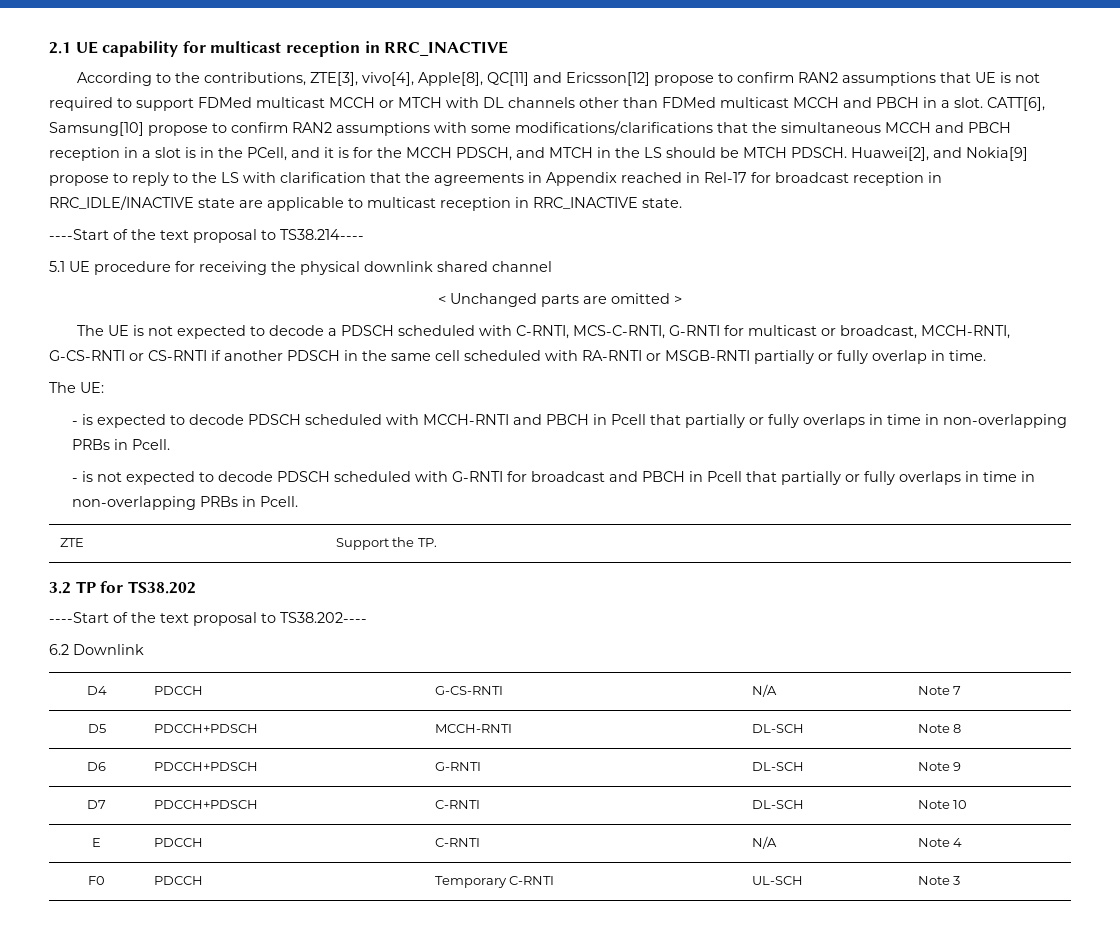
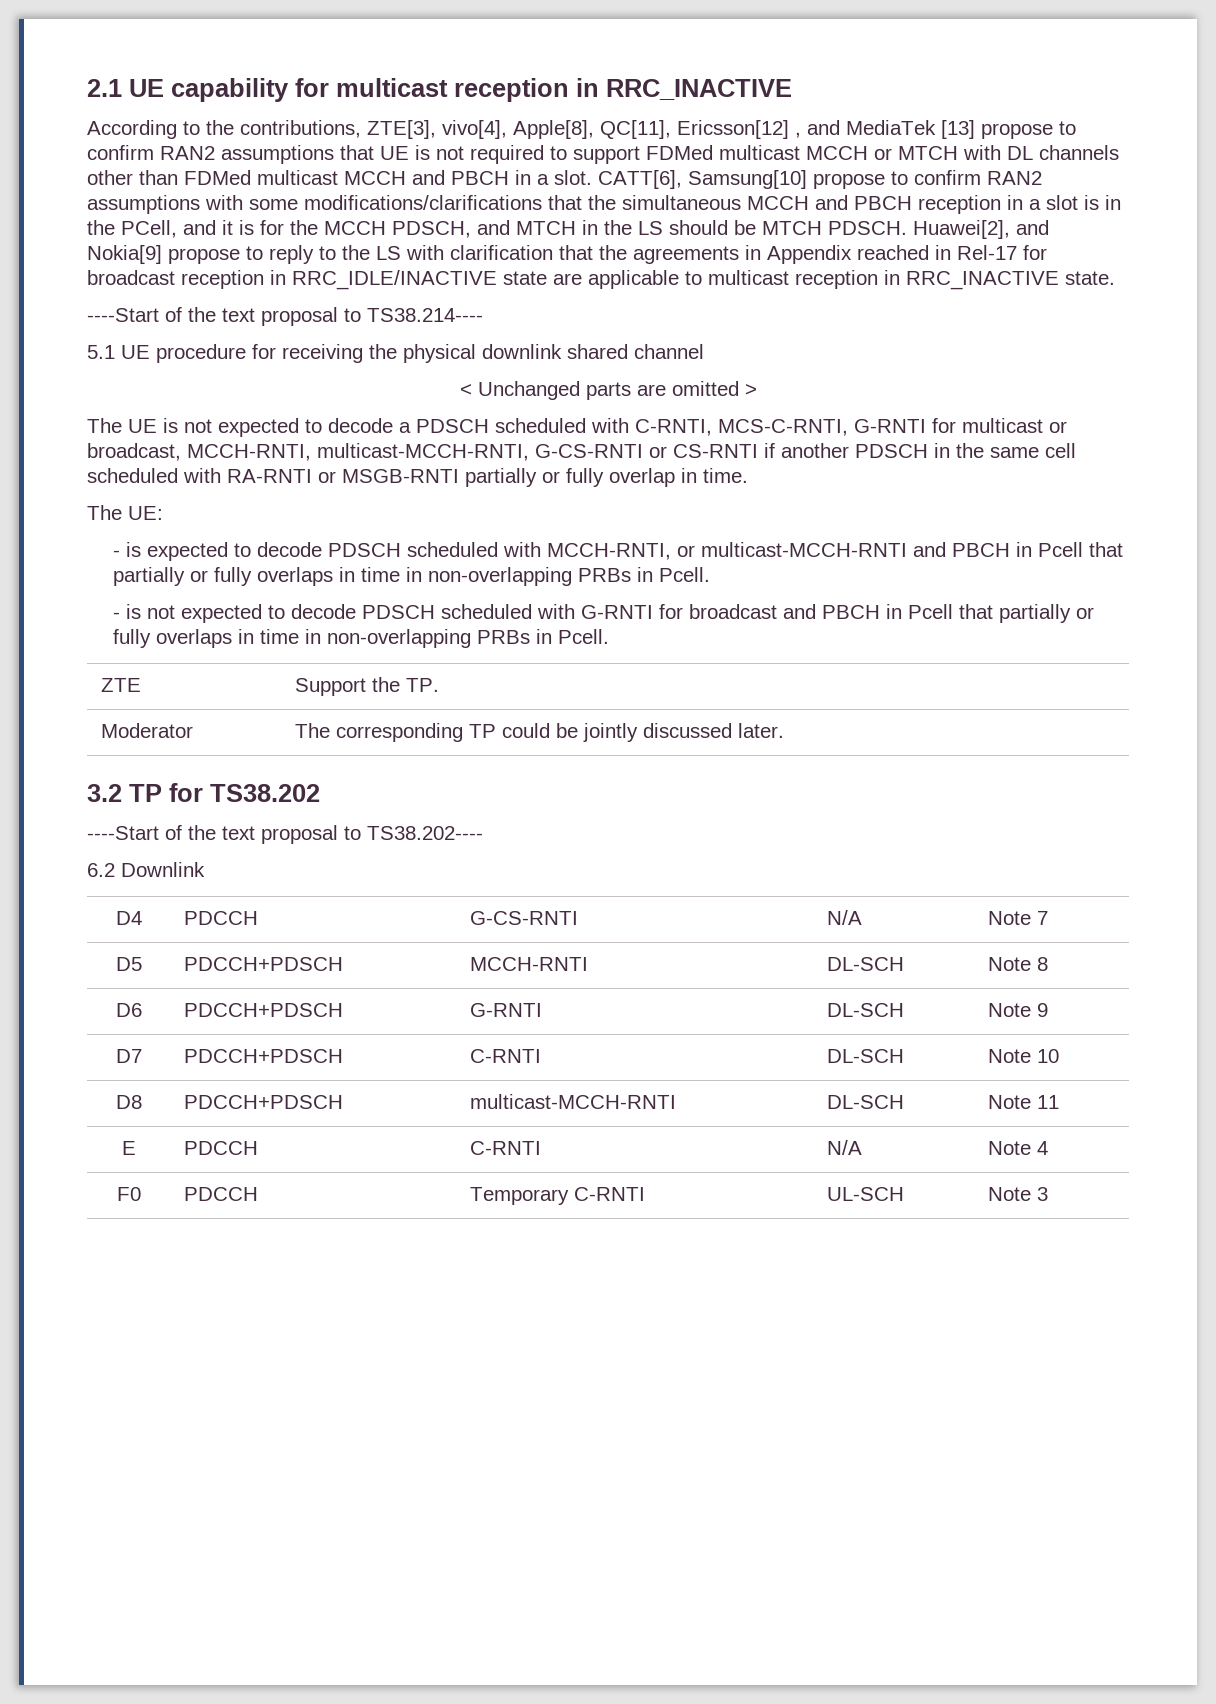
[486,72,650,86] QC[11] and Ericsson[12] -> [600,120,975,139] QC[11], Ericsson[12] , and MediaTek [13]
(1010, 332) none -> [317,443,529,461] multicast-MCCH-RNTI,
[422,414,509,425] MCCH-RNTI -> [547,542,908,560] MCCH-RNTI, or multicast-MCCH-RNTI
(437, 542) none -> [100,723,193,738] [294,723,784,742] // Moderator | The corresponding TP could be jointly discussed later.
(968, 804) none -> [116,1095,142,1109] [183,1095,343,1109] [469,1094,676,1109] [826,1095,904,1109] [987,1095,1059,1109] // D8 | PDCCH+PDSCH | multicast-MCCH-RNTI | DL-SCH | Note 11

